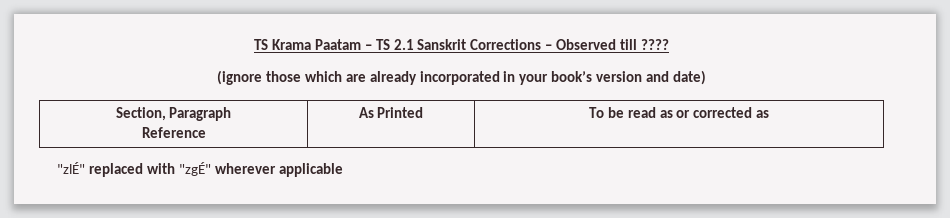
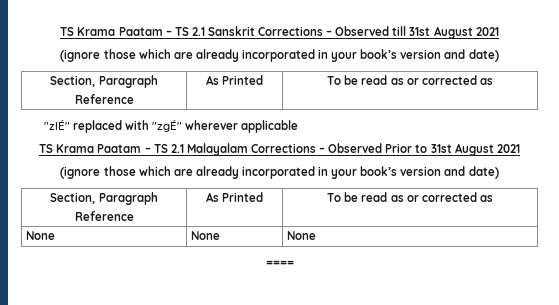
[641,39,670,50] ???? -> [409,26,499,39] 31st August 2021
(343, 170) none -> [39,143,520,156] [60,166,499,179] [50,192,158,205] [74,211,134,221] [205,192,264,202] [327,192,493,202] [25,231,55,240] [190,231,220,240] [286,231,316,240] [265,260,294,266] // TS Krama Paatam – TS 2.1 Malayalam Corrections – Observed Prior to 31st August 2021 // (ignore those which are already incorporated in your book’s version and date) // Section, Paragraph // Reference | As Printed | To be read as or corrected as // None | None | None // ====

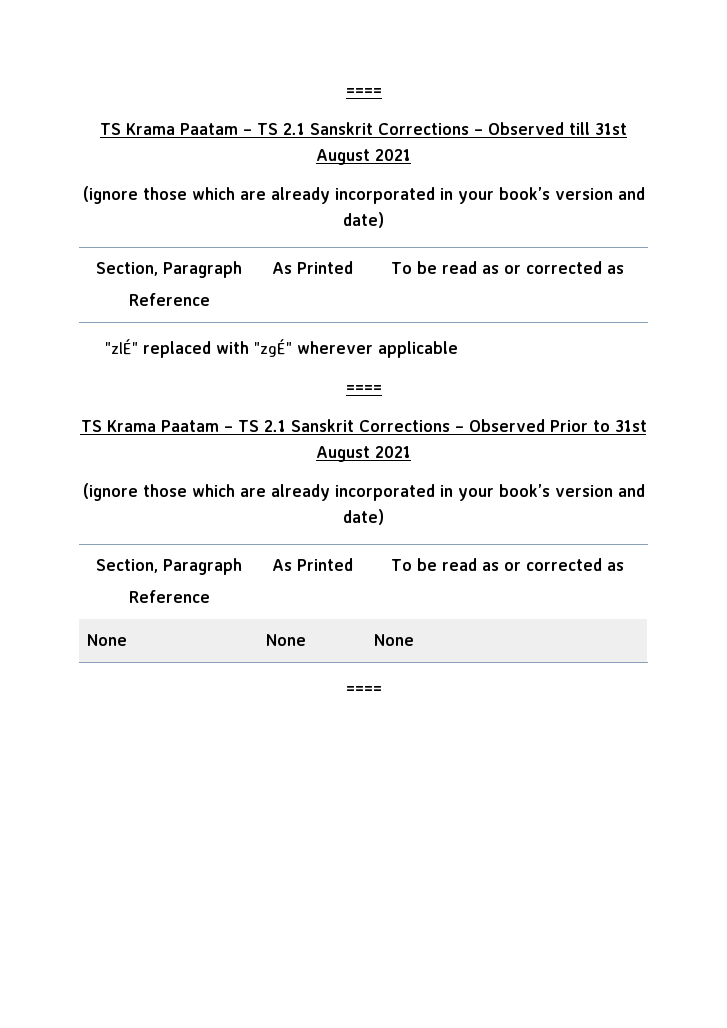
(60, 31) none -> [345,88,382,96] ==== //
[39,143,248,156] // TS Krama Paatam – TS 2.1 Malayalam -> [345,385,382,393] [80,419,354,432] // ==== // TS Krama Paatam – TS 2.1 Sanskrit

